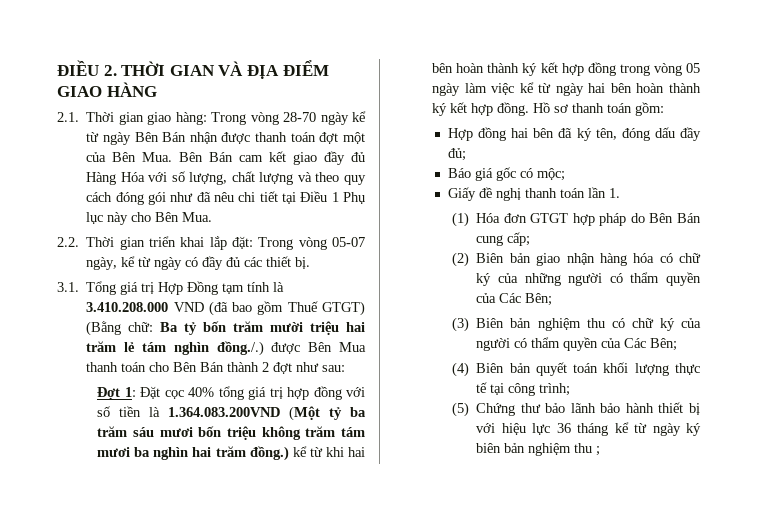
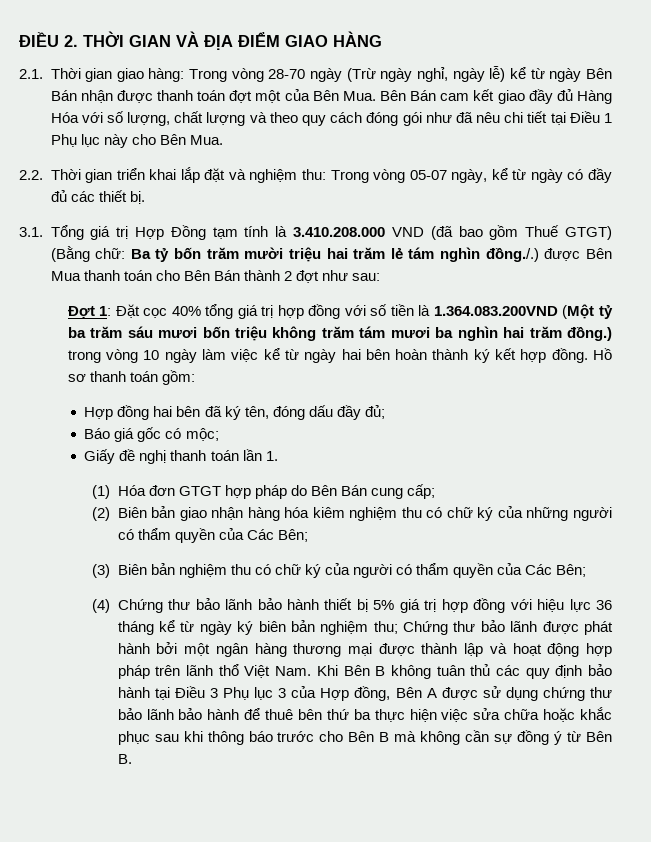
(349, 118) none -> [346,66,506,82] (Trừ ngày nghỉ, ngày lễ)
[231,236,253,249] đặt: -> [204,168,326,183] đặt và nghiệm thu:
[292,446,366,457] [432,62,616,76] kể từ khi hai bên hoàn thành ký kết hợp đồng -> (613, 334) none
[686,63,700,73] 05 -> [143,350,160,360] 10
(655, 258) none -> [312,507,422,521] kiêm nghiệm thu
[476,362,700,376] [476,382,571,396] [452,402,470,417] Biên bản quyết toán khối lượng thực tế tại công trình; // (5) -> (111, 606) none
(700, 409) none -> [373,598,506,613] 5% giá trị hợp đồng
[574,443,601,456] thu ; -> [373,620,613,635] [117,642,612,657] [117,664,612,679] [117,686,612,701] [117,707,613,722] [117,730,612,745] [117,754,132,764] thu; Chứng thư bảo lãnh được phát hành bởi một ngân hàng thương mại được thành lập và hoạt động hợp pháp trên lãnh thổ Việt Nam. Khi Bên B không tuân thủ các quy định bảo hành tại Điều 3 Phụ lục 3 của Hợp đồng, Bên A được sử dụng chứng thư bảo lãnh bảo hành để thuê bên thứ ba thực hiện việc sửa chữa hoặc khắc phục sau khi thông báo trước cho Bên B mà không cần sự đồng ý từ Bên B.

